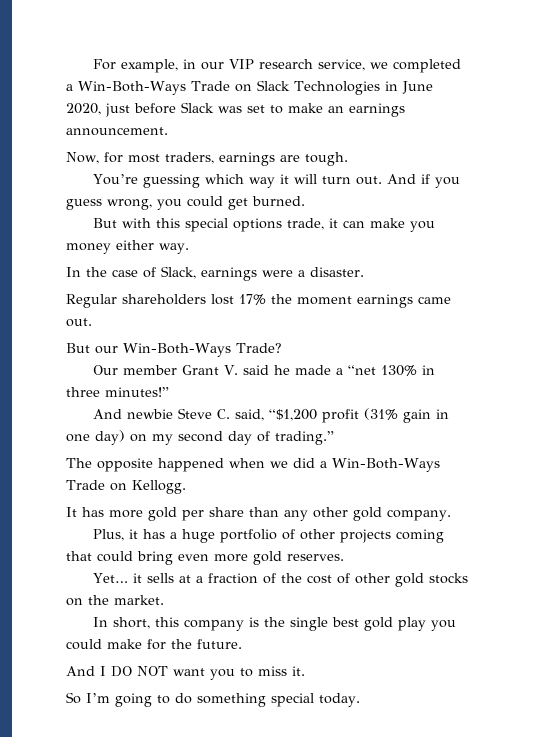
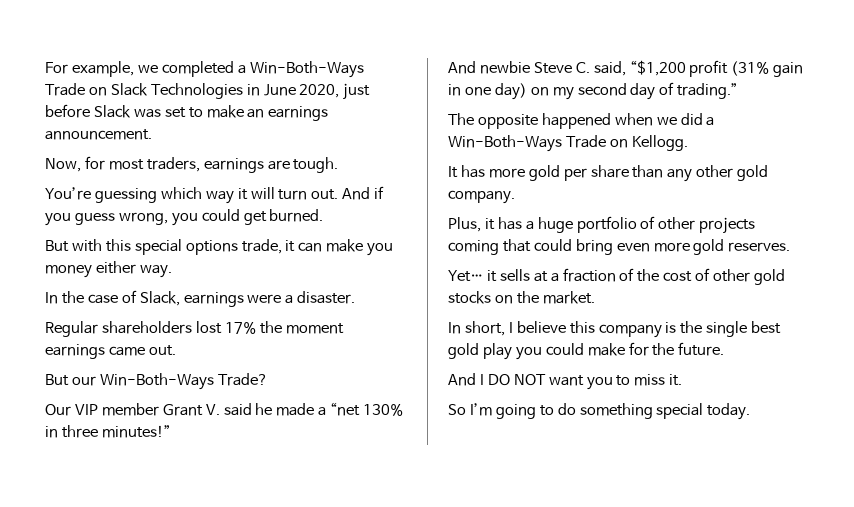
[182,59,365,71] in our VIP research service, -> (134, 69) none
(118, 370) none -> [74,404,98,415] VIP
(150, 623) none -> [508,321,566,333] I believe

